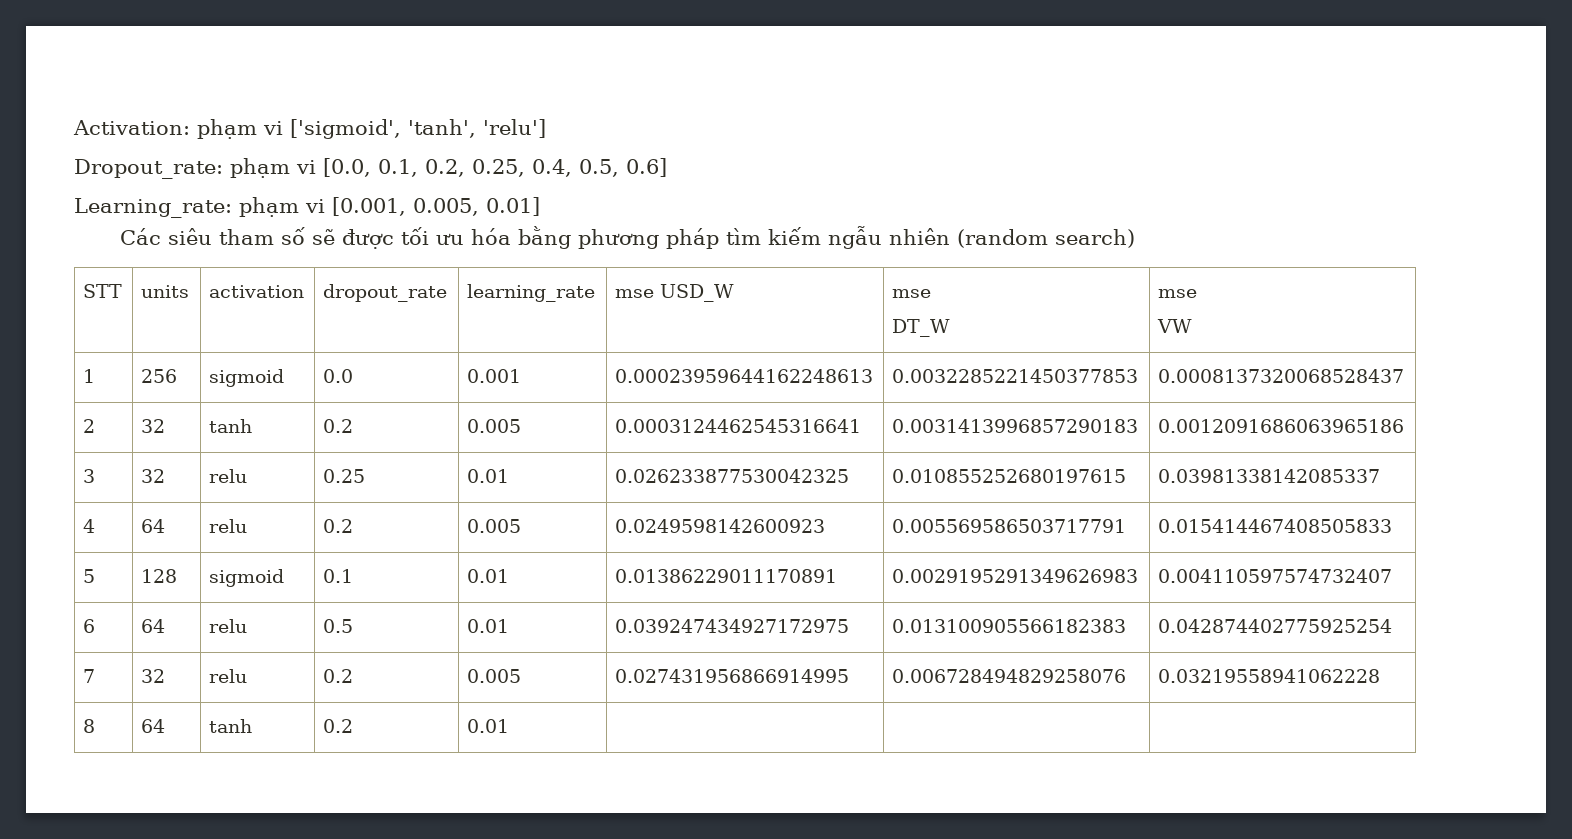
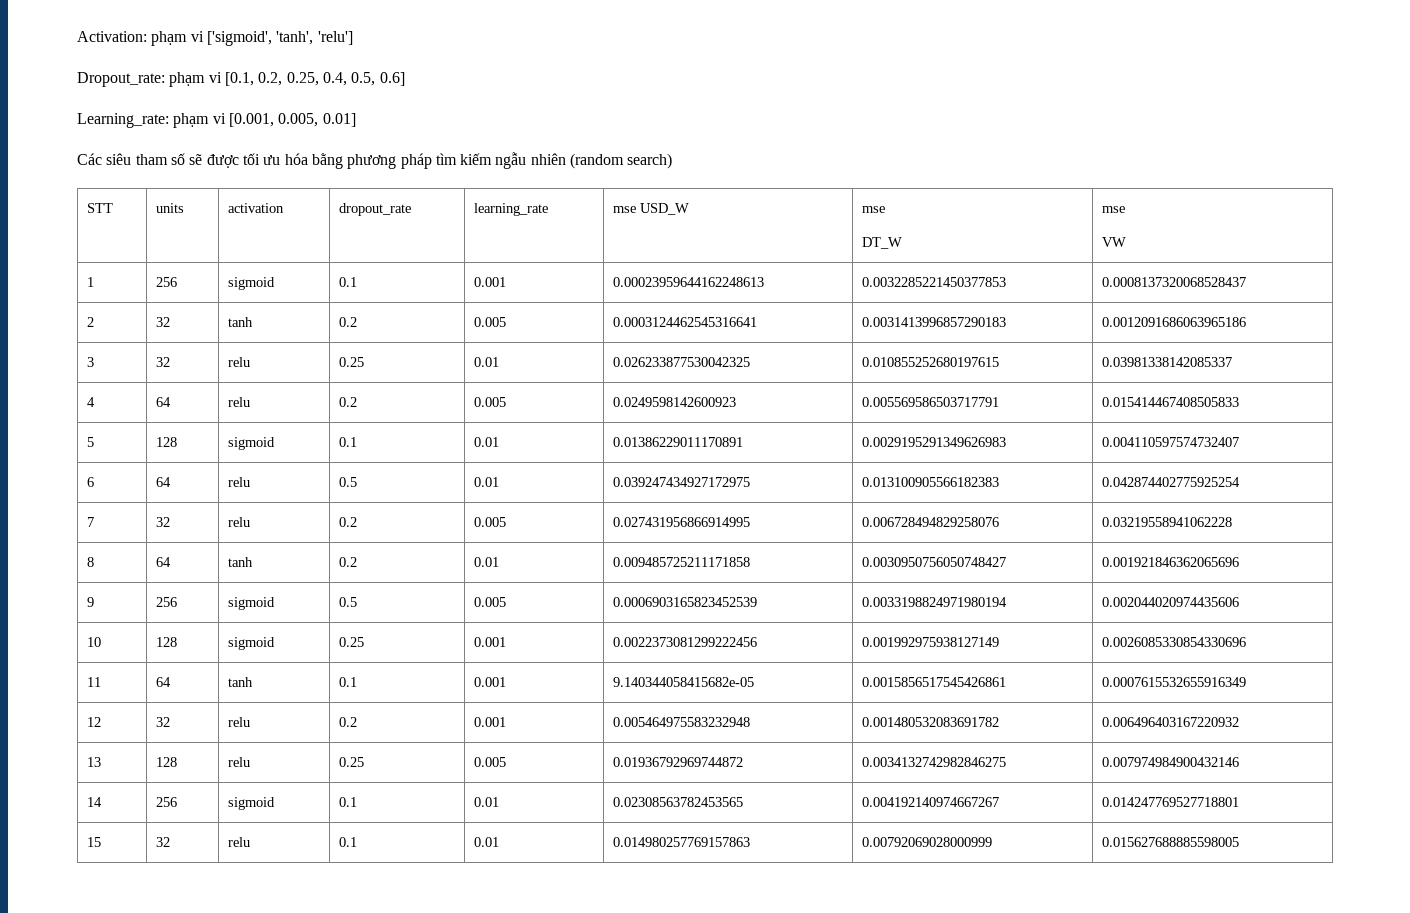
[323,158,418,177] [0.0, 0.1, -> [224,72,254,86] [0.1,
[323,369,354,383] 0.0 -> [339,277,358,287] 0.1
(510, 726) | | -> [613,557,751,567] [862,557,1007,567] [1102,557,1240,567] [87,597,95,607] [156,597,178,607] [228,597,276,610] [339,597,358,607] [474,597,507,607] [613,597,758,607] [862,597,1008,607] [1102,597,1240,607] [87,637,102,647] [156,637,178,647] [228,637,276,650] [339,637,365,647] [474,637,507,647] [613,637,758,647] [862,637,1000,647] [1102,637,1247,647] [87,677,102,687] [156,677,172,687] [228,677,254,687] [339,677,358,687] [474,677,507,687] [613,677,755,687] [862,677,1007,687] [1102,677,1247,687] [87,717,102,727] [156,717,171,727] [228,717,251,727] [339,717,358,727] [474,717,507,727] [613,717,751,727] [862,717,1000,727] [1102,717,1240,727] [87,757,102,767] [156,757,178,767] [228,757,251,767] [339,757,365,767] [474,757,507,767] [613,757,744,767] [862,757,1007,767] [1102,757,1240,767] [87,797,103,807] [156,797,178,807] [228,797,276,810] [339,797,358,807] [474,797,500,807] [613,797,744,807] [862,797,1000,807] [1102,797,1240,807] [87,837,102,847] [156,837,171,847] [228,837,251,847] [339,837,358,847] [474,837,500,847] [613,837,751,847] [862,837,993,847] [1102,837,1240,847] 0.009485725211171858 | 0.0030950756050748427 | 0.001921846362065696 // 9 | 256 | sigmoid | 0.5 | 0.005 | 0.0006903165823452539 | 0.0033198824971980194 | 0.002044020974435606 // 10 | 128 | sigmoid | 0.25 | 0.001 | 0.0022373081299222456 | 0.001992975938127149 | 0.0026085330854330696 // 11 | 64 | tanh | 0.1 | 0.001 | 9.140344058415682e-05 | 0.0015856517545426861 | 0.0007615532655916349 // 12 | 32 | relu | 0.2 | 0.001 | 0.005464975583232948 | 0.001480532083691782 | 0.006496403167220932 // 13 | 128 | relu | 0.25 | 0.005 | 0.01936792969744872 | 0.0034132742982846275 | 0.007974984900432146 // 14 | 256 | sigmoid | 0.1 | 0.01 | 0.02308563782453565 | 0.004192140974667267 | 0.014247769527718801 // 15 | 32 | relu | 0.1 | 0.01 | 0.014980257769157863 | 0.00792069028000999 | 0.015627688885598005

